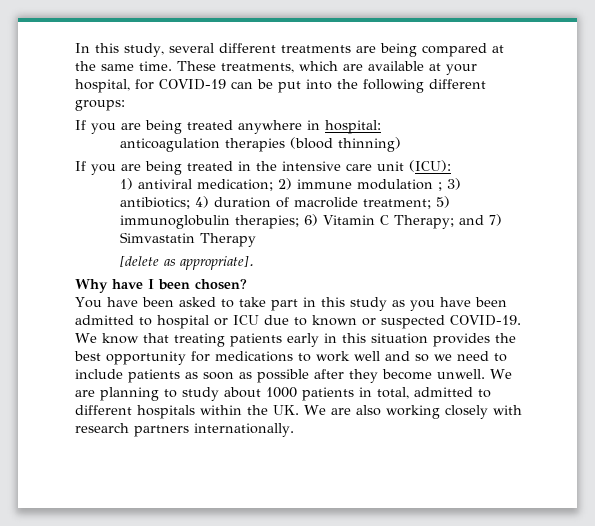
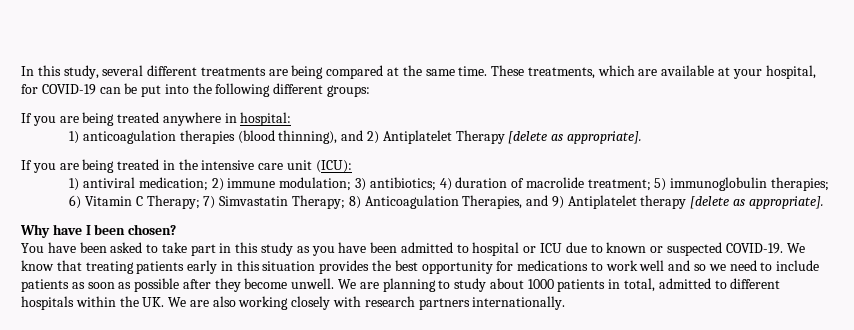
(381, 127) none -> [69,131,80,144] 1)
[338,137,402,152] thinning) -> [278,130,642,144] thinning), and 2) Antiplatelet Therapy [delete as appropriate].
[357,179,443,191] modulation ; -> [279,177,352,191] modulation;
[459,215,485,225] and -> (200, 202) none
[200,233,257,247] Therapy // -> [291,195,687,209] Therapy; 8) Anticoagulation Therapies, and 9) Antiplatelet therapy

